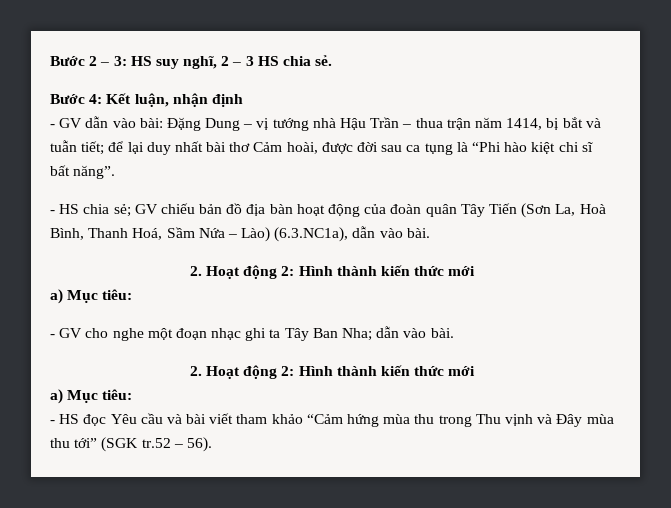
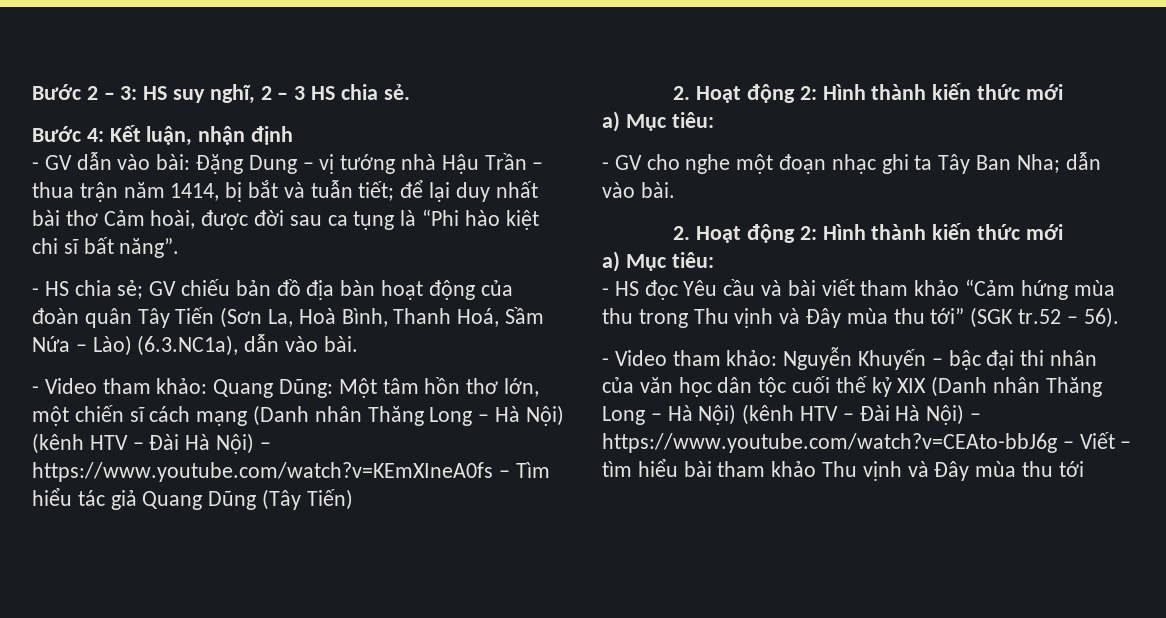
(430, 233) none -> [32,377,540,398] [32,405,564,426] [32,433,271,454] [32,462,550,482] [32,488,353,510] // - Video tham khảo: Quang Dũng: Một tâm hồn thơ lớn, một chiến sĩ cách mạng (Danh nhân Thăng Long – Hà Nội) (kênh HTV – Đài Hà Nội) – https://www.youtube.com/watch?v=KEmXIneA0fs – Tìm hiểu tác giả Quang Dũng (Tây Tiến)
(212, 444) none -> [602,347,1098,370] [602,376,1102,397] [602,404,982,425] [602,432,1132,453] [602,459,1084,481] // - Video tham khảo: Nguyễn Khuyến – bậc đại thi nhân của văn học dân tộc cuối thế kỷ XIX (Danh nhân Thăng Long – Hà Nội) (kênh HTV – Đài Hà Nội) – https://www.youtube.com/watch?v=CEAto-bbJ6g – Viết – tìm hiểu bài tham khảo Thu vịnh và Đây mùa thu tới

